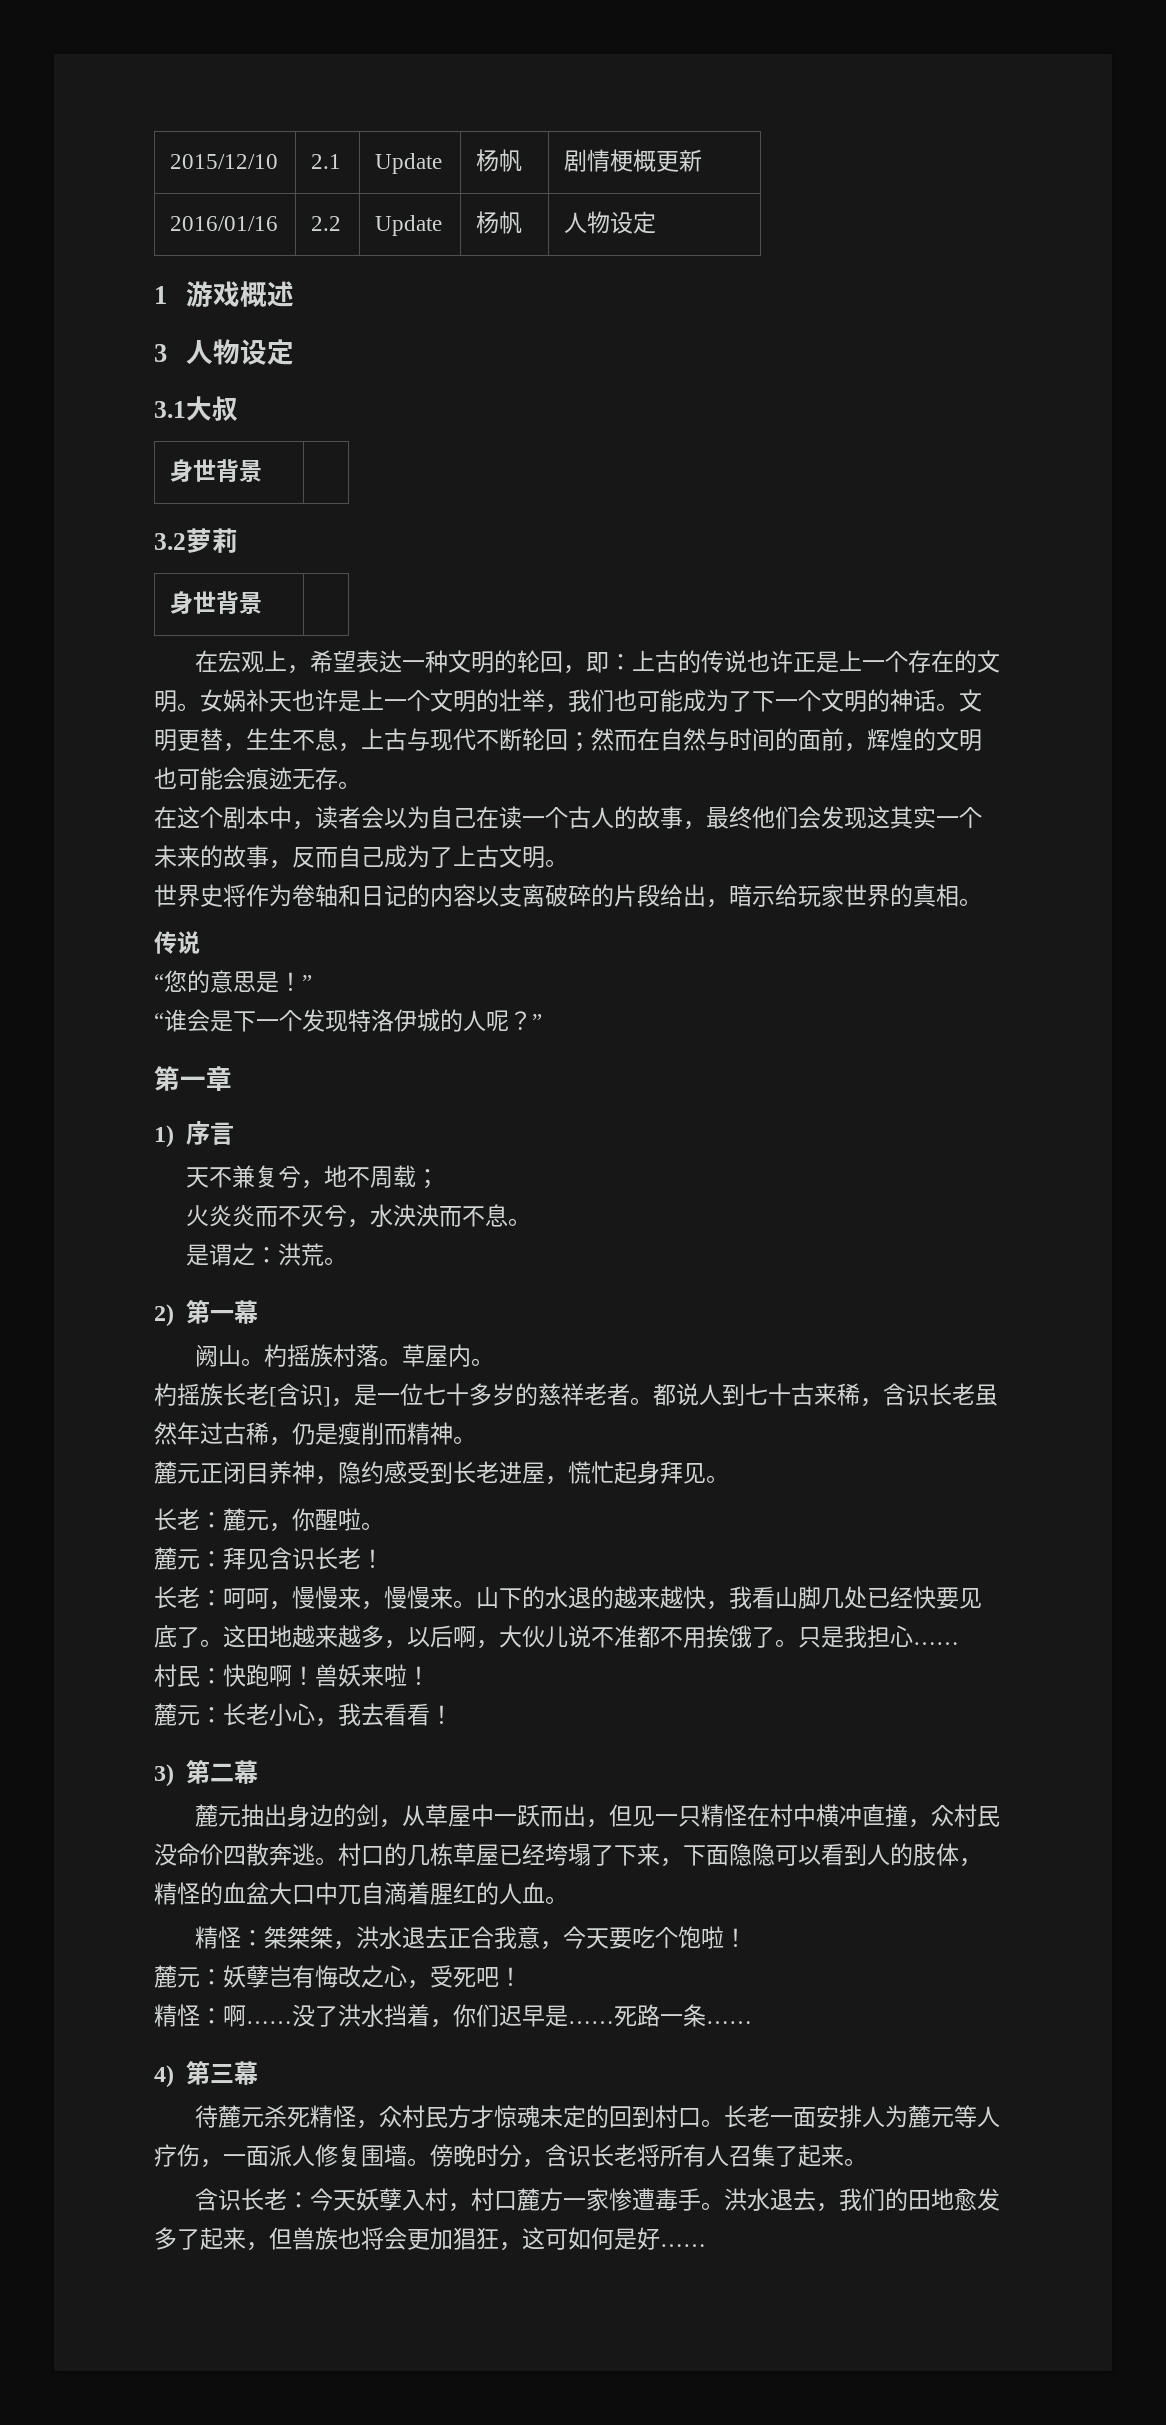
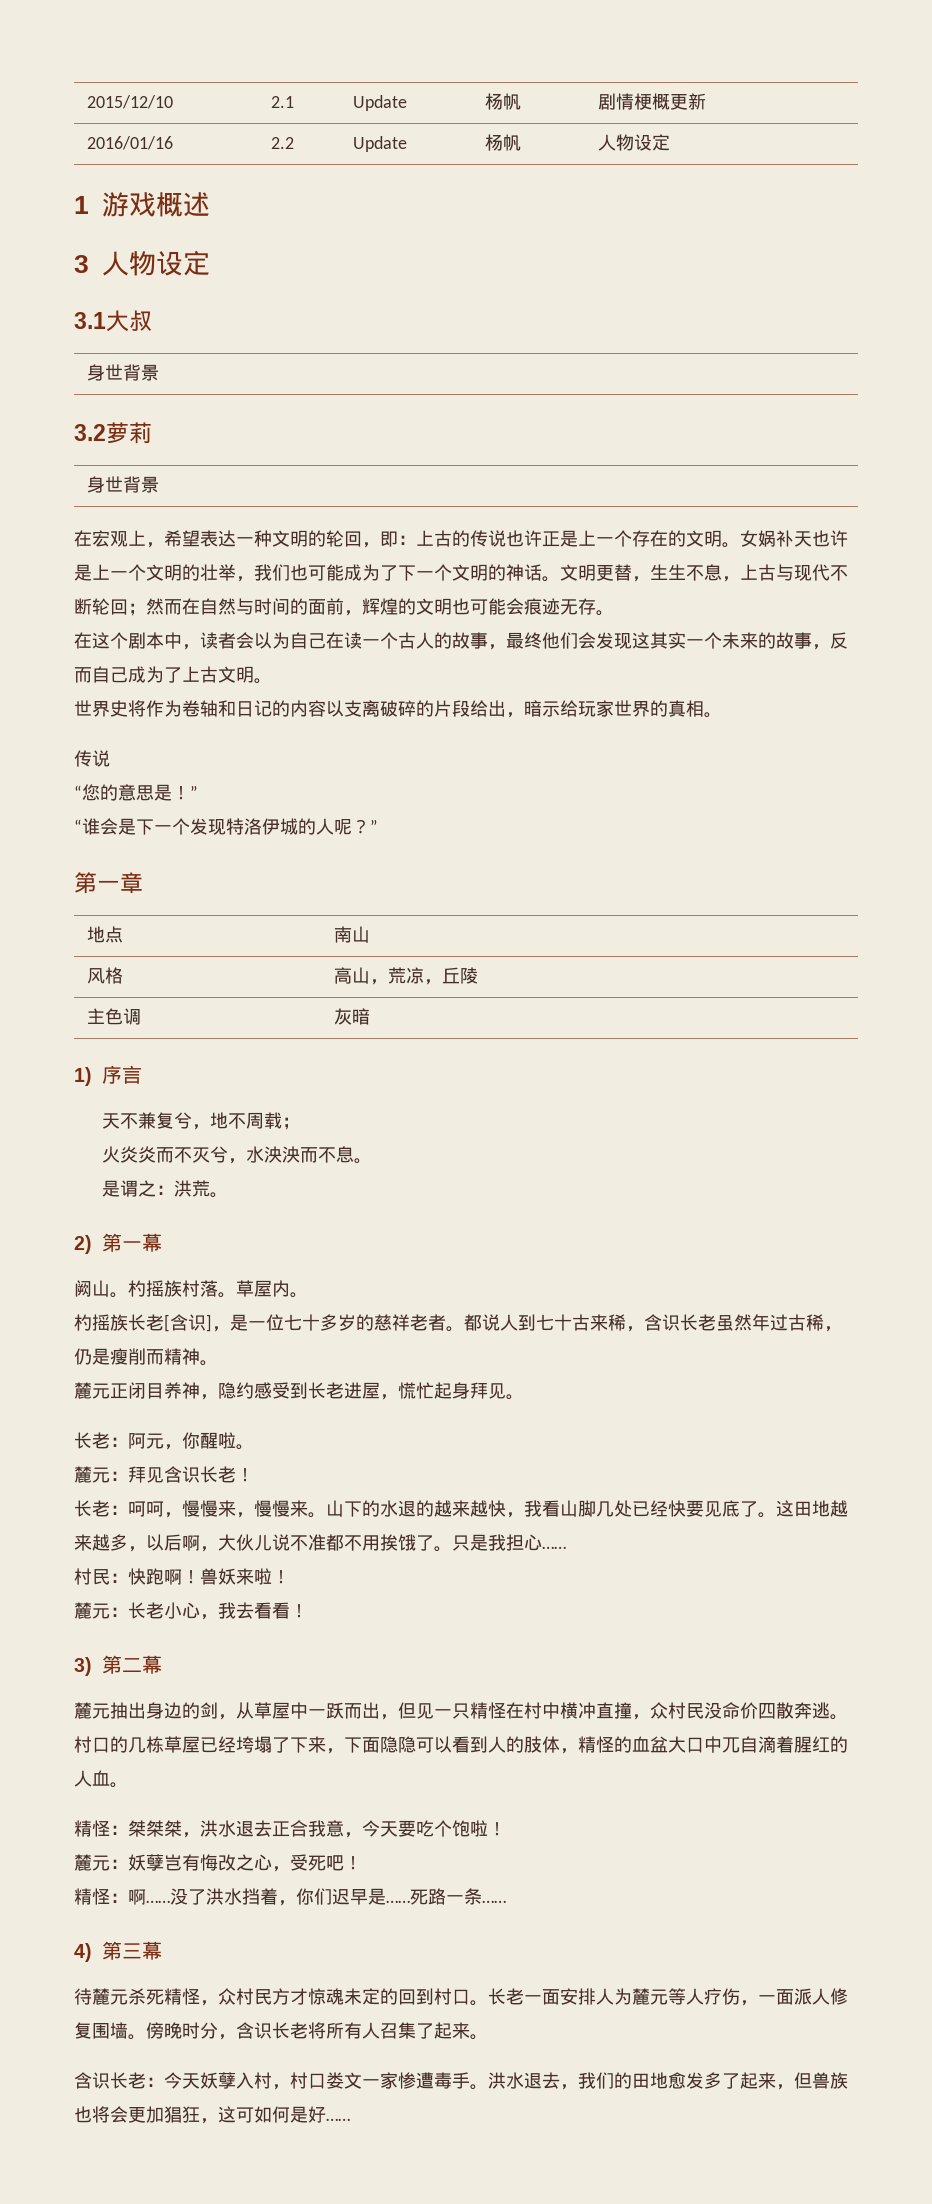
(232, 1078) none -> [87,926,124,943] [334,926,371,943] [87,967,124,984] [334,967,479,985] [87,1008,142,1025] [334,1008,371,1025] // 地点 | 南山 // 风格 | 高山，荒凉，丘陵 // 主色调 | 灰暗
[223,1508,246,1531] 麓 -> [128,1433,146,1449] 阿
[516,2188,563,2211] 麓方 -> [326,2072,362,2089] 娄文

